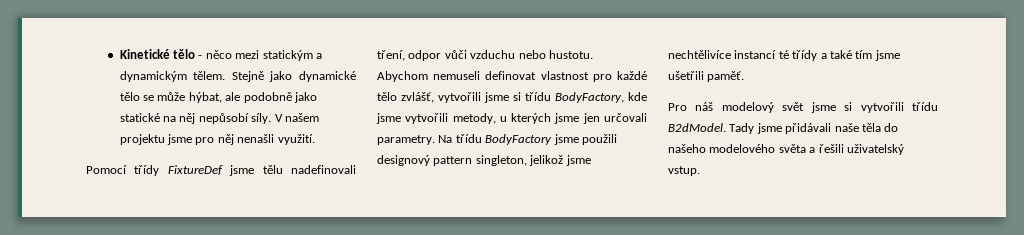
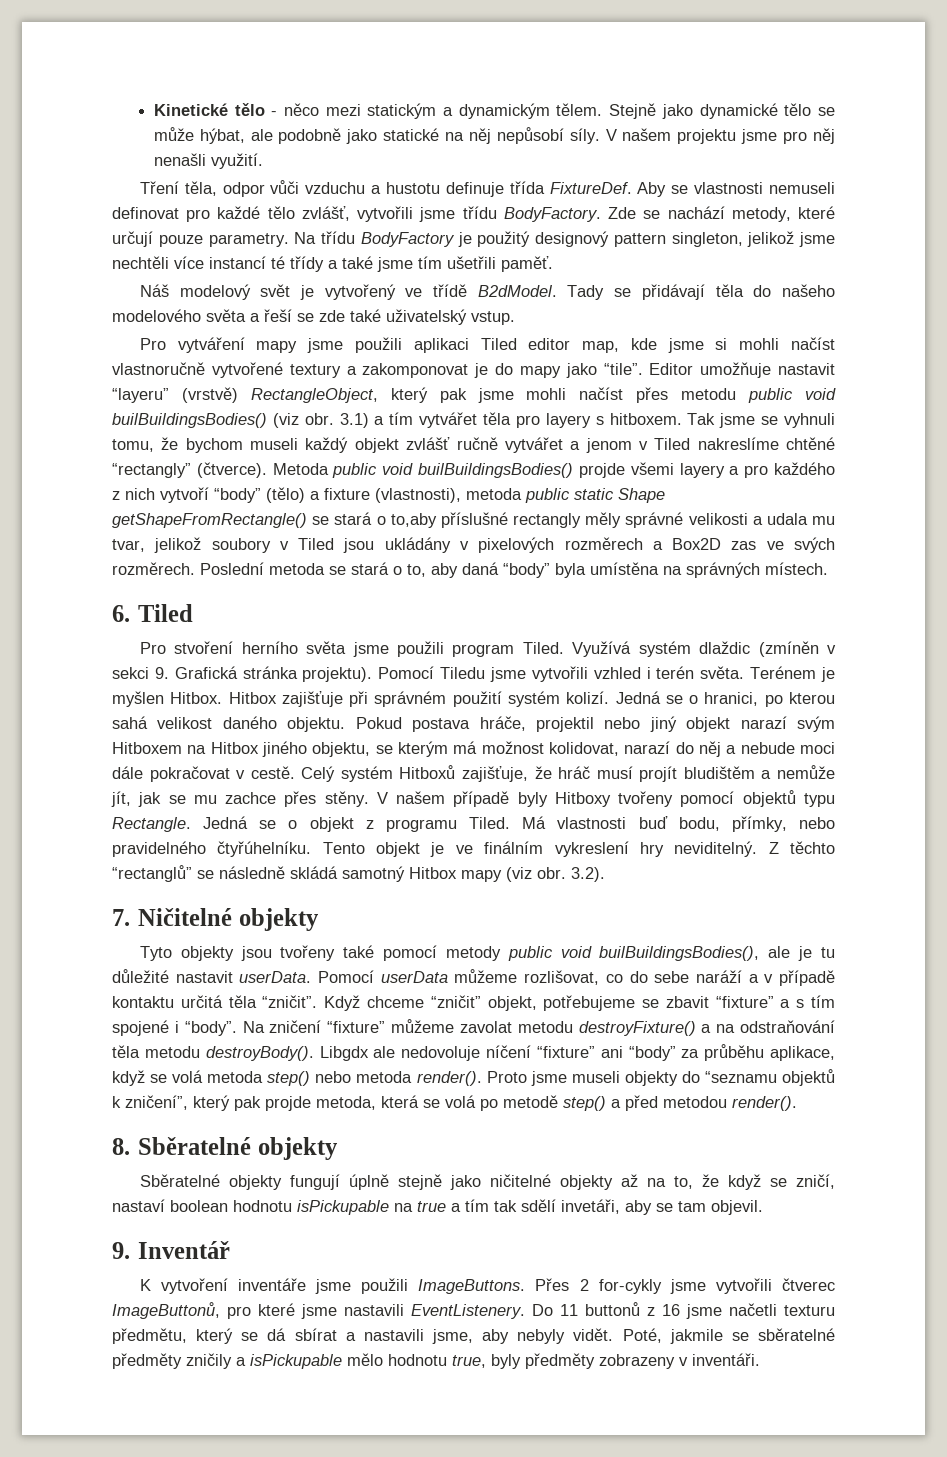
[86,165,356,176] [377,50,593,61] [377,71,428,82] Pomocí třídy FixtureDef jsme tělu nadefinovali tření, odpor vůči vzduchu nebo hustotu. Abychom -> [139,180,764,197] Tření těla, odpor vůči vzduchu a hustotu definuje třída FixtureDef. Aby se vlastnosti
[540,71,589,80] vlastnost -> (179, 213) none
[513,92,647,103] [376,113,647,124] si třídu BodyFactory, kde jsme vytvořili metody, u kterých jsme jen určovali -> [462,206,836,222] [112,231,203,247] třídu BodyFactory. Zde se nachází metody, které určují pouze
[553,134,617,145] jsme použili -> [457,231,531,247] je použitý
[668,50,731,59] nechtělivíce -> [112,256,204,269] nechtěli více
[855,50,900,61] tím jsme -> [377,256,442,272] jsme tím
[668,102,938,113] [668,123,859,134] Pro náš modelový svět jsme si vytvořili třídu B2dModel. Tady jsme přidávali naše -> [139,284,705,300] Náš modelový svět je vytvořený ve třídě B2dModel. Tady se přidávají
[818,144,904,155] [668,166,700,176] řešili uživatelský vstup. -> [264,309,515,325] [139,337,835,353] [112,362,836,378] [112,387,836,403] [112,412,836,428] [112,437,835,453] [112,462,836,478] [112,487,665,503] [112,512,835,528] [112,537,836,553] [112,562,828,578] [112,604,194,622] [139,641,836,657] [112,666,835,682] [112,691,836,707] [112,716,835,732] [112,741,836,757] [112,765,835,782] [111,790,835,807] [112,816,836,832] [112,841,836,857] [112,865,605,882] [112,908,319,931] [139,945,836,961] [112,969,836,986] [112,995,836,1011] [112,1019,836,1036] [112,1044,836,1061] [112,1069,835,1086] [112,1095,797,1111] [112,1137,338,1160] [139,1174,835,1190] [112,1199,763,1215] [112,1241,231,1259] [139,1278,835,1294] [112,1302,835,1319] [112,1328,835,1344] [112,1353,760,1369] řeší se zde také uživatelský vstup. // Pro vytváření mapy jsme použili aplikaci Tiled editor map, kde jsme si mohli načíst vlastnoručně vytvořené textury a zakomponovat je do mapy jako “tile”. Editor umožňuje nastavit “layeru” (vrstvě) RectangleObject, který pak jsme mohli načíst přes metodu public void builBuildingsBodies() (viz obr. 3.1) a tím vytvářet těla pro layery s hitboxem. Tak jsme se vyhnuli tomu, že bychom museli každý objekt zvlášť ručně vytvářet a jenom v Tiled nakreslíme chtěné “rectangly” (čtverce). Metoda public void builBuildingsBodies() projde všemi layery a pro každého z nich vytvoří “body” (tělo) a fixture (vlastnosti), metoda public static Shape getShapeFromRectangle() se stará o to,aby příslušné rectangly měly správné velikosti a udala mu tvar, jelikož soubory v Tiled jsou ukládány v pixelových rozměrech a Box2D zas ve svých rozměrech. Poslední metoda se stará o to, aby daná “body” byla umístěna na správných místech. // 6. Tiled // Pro stvoření herního světa jsme použili program Tiled. Využívá systém dlaždic (zmíněn v sekci 9. Grafická stránka projektu). Pomocí Tiledu jsme vytvořili vzhled i terén světa. Terénem je myšlen Hitbox. Hitbox zajišťuje při správném použití systém kolizí. Jedná se o hranici, po kterou sahá velikost daného objektu. Pokud postava hráče, projektil nebo jiný objekt narazí svým Hitboxem na Hitbox jiného objektu, se kterým má možnost kolidovat, narazí do něj a nebude moci dále pokračovat v cestě. Celý systém Hitboxů zajišťuje, že hráč musí projít bludištěm a nemůže jít, jak se mu zachce přes stěny. V našem případě byly Hitboxy tvořeny pomocí objektů typu Rectangle. Jedná se o objekt z programu Tiled. Má vlastnosti buď bodu, přímky, nebo pravidelného čtyřúhelníku. Tento objekt je ve finálním vykreslení hry neviditelný. Z těchto “rectanglů” se následně skládá samotný Hitbox mapy (viz obr. 3.2). // 7. Ničitelné objekty // Tyto objekty jsou tvořeny také pomocí metody public void builBuildingsBodies(), ale je tu důležité nastavit userData. Pomocí userData můžeme rozlišovat, co do sebe naráží a v případě kontaktu určitá těla “zničit”. Když chceme “zničit” objekt, potřebujeme se zbavit “fixture” a s tím spojené i “body”. Na zničení “fixture” můžeme zavolat metodu destroyFixture() a na odstraňování těla metodu destroyBody(). Libgdx ale nedovoluje níčení “fixture” ani “body” za průběhu aplikace, když se volá metoda step() nebo metoda render(). Proto jsme museli objekty do “seznamu objektů k zničení”, který pak projde metoda, která se volá po metodě step() a před metodou render(). // 8. Sběratelné objekty // Sběratelné objekty fungují úplně stejně jako ničitelné objekty až na to, že když se zničí, nastaví boolean hodnotu isPickupable na true a tím tak sdělí invetáři, aby se tam objevil. // 9. Inventář // K vytvoření inventáře jsme použili ImageButtons. Přes 2 for-cykly jsme vytvořili čtverec ImageButtonů, pro které jsme nastavili EventListenery. Do 11 buttonů z 16 jsme načetli texturu předmětu, který se dá sbírat a nastavili jsme, aby nebyly vidět. Poté, jakmile se sběratelné předměty zničily a isPickupable mělo hodnotu true, byly předměty zobrazeny v inventáři.

